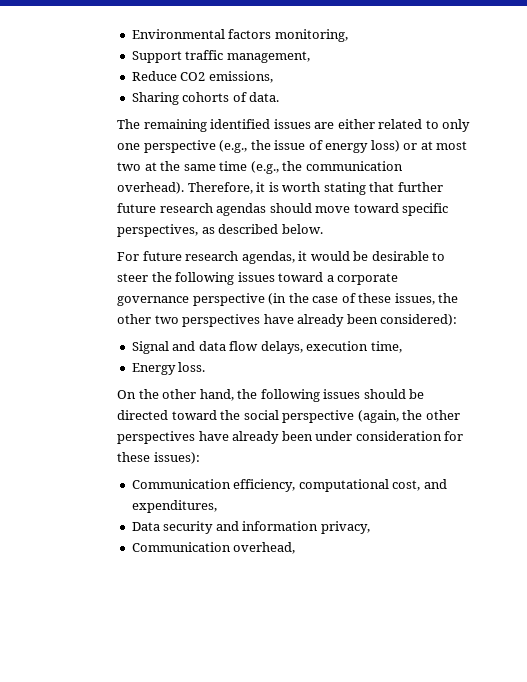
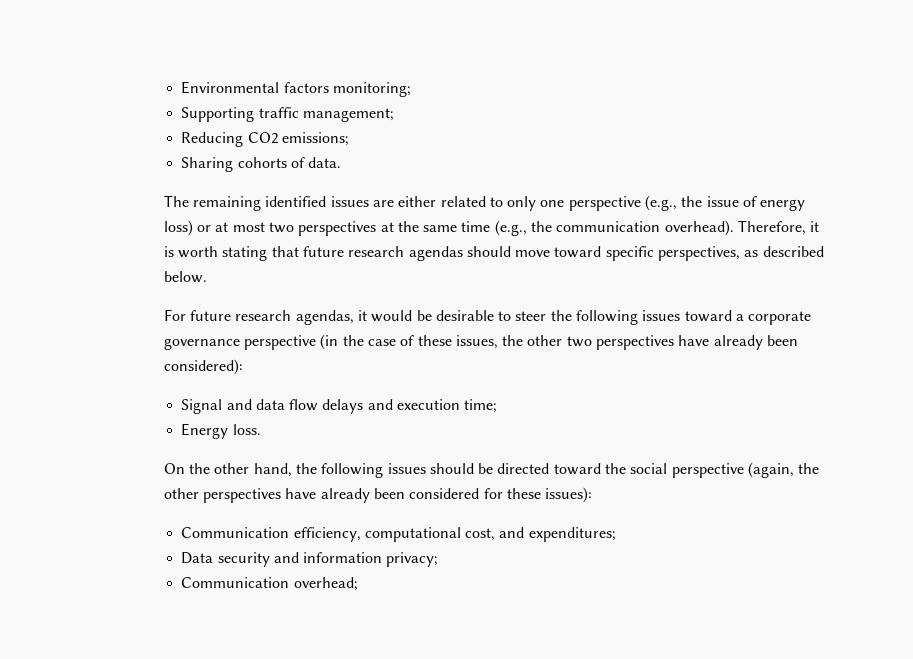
[274,29,348,42] [131,50,310,63] [131,71,273,83] monitoring, // Support traffic management, // Reduce CO2 emissions, -> [332,82,411,97] [181,107,394,122] [181,132,349,147] monitoring; // Supporting traffic management; // Reducing CO2 emissions;
(142, 166) none -> [298,221,377,236] perspectives
[397,182,443,192] further -> (299, 251) none
[260,341,402,354] delays, execution time, -> [322,399,498,414] delays and execution time;
[315,431,442,441] under consideration -> [409,488,480,499] considered
[131,500,217,513] expenditures, -> [528,527,616,542] expenditures;
[320,521,370,534] [131,542,296,554] privacy, // Communication overhead, -> [386,552,439,567] [181,577,358,591] privacy; // Communication overhead;

